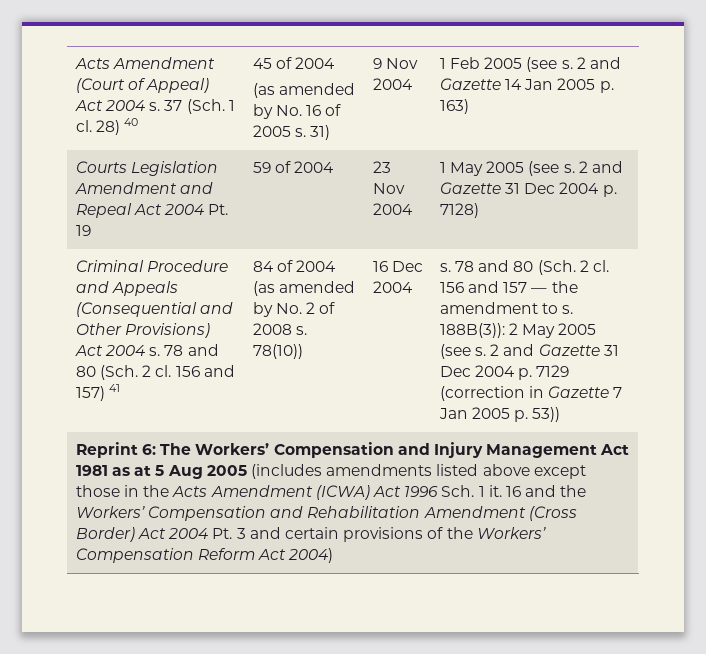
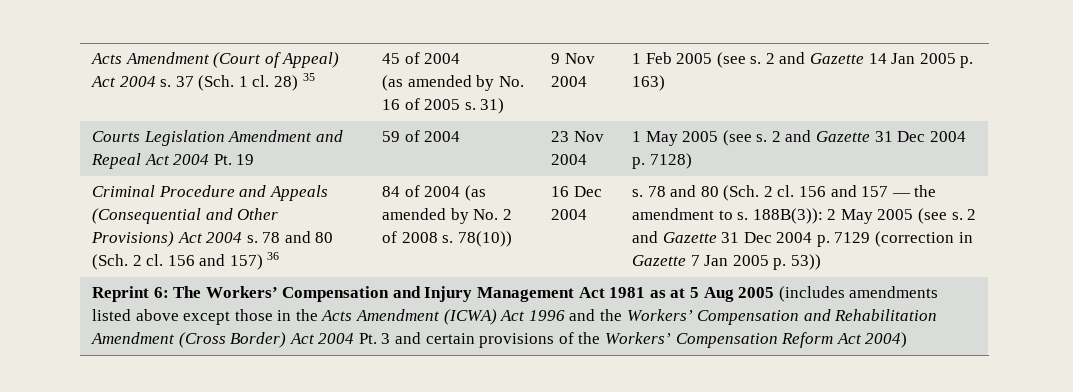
[124,118,139,126] 40 -> [302,73,315,81] 35
[109,384,121,392] 41 -> [267,252,280,260] 36
[441,485,521,497] Sch. 1 it. 16 -> (565, 315) none

